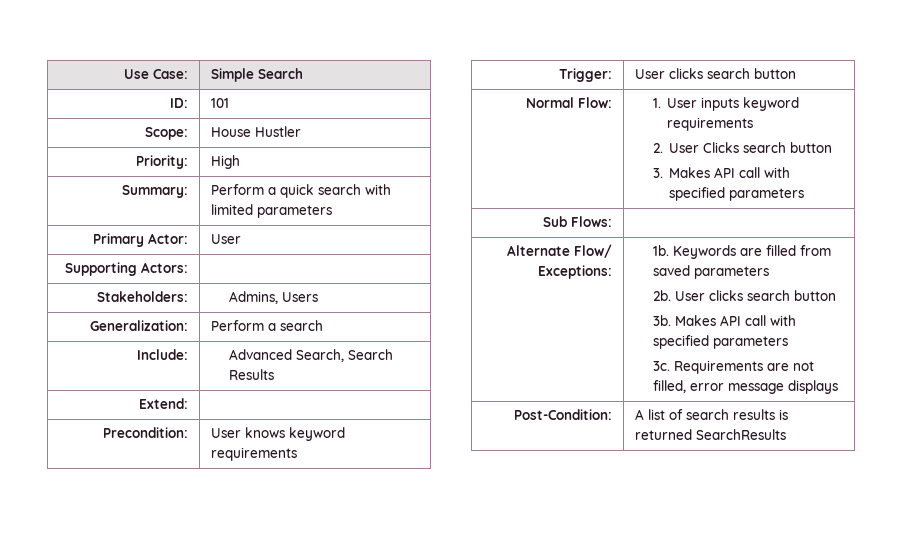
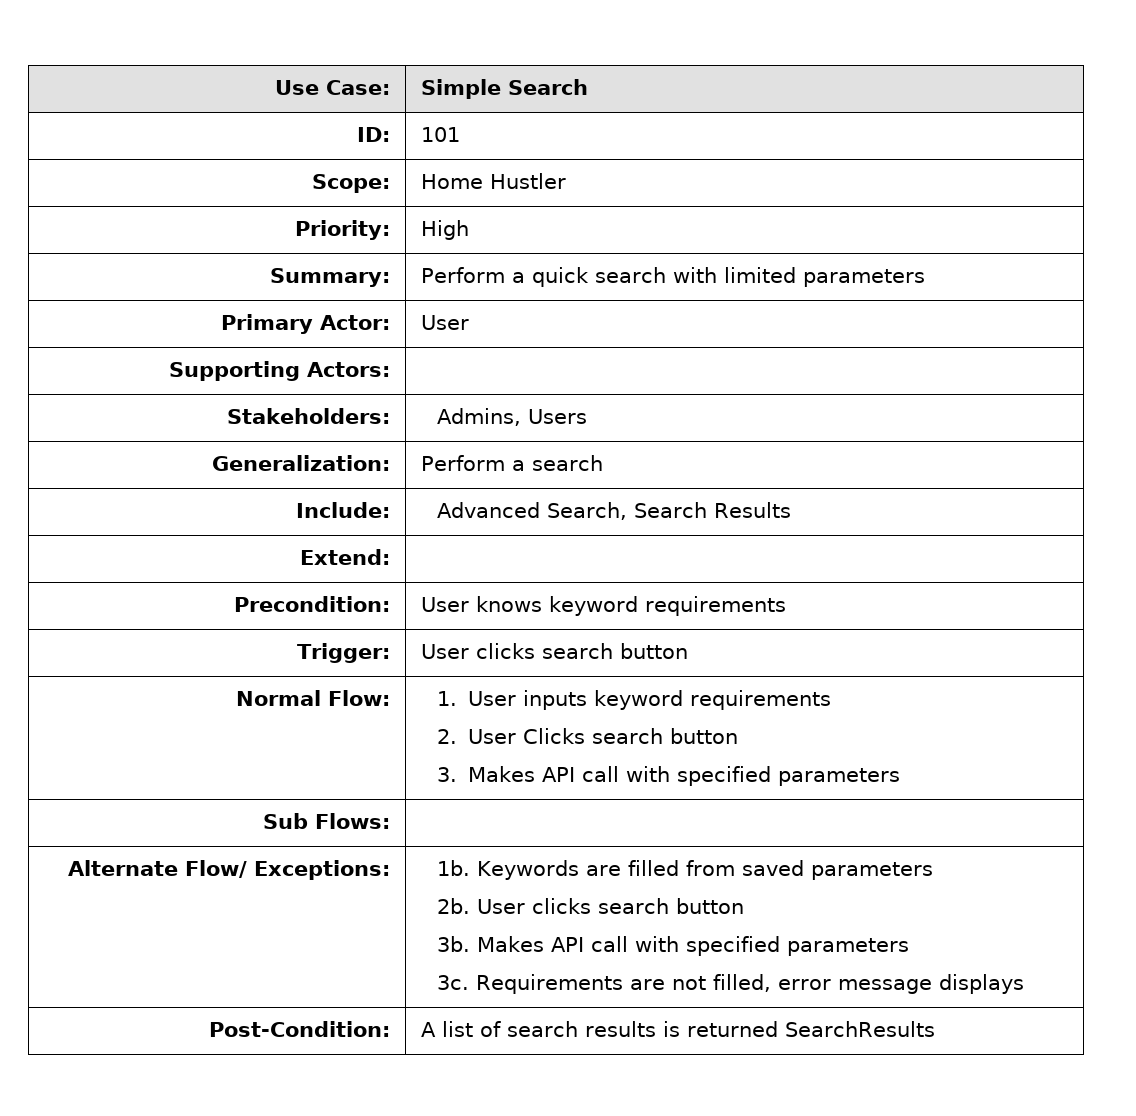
[210,127,251,137] House -> [420,174,483,189] Home

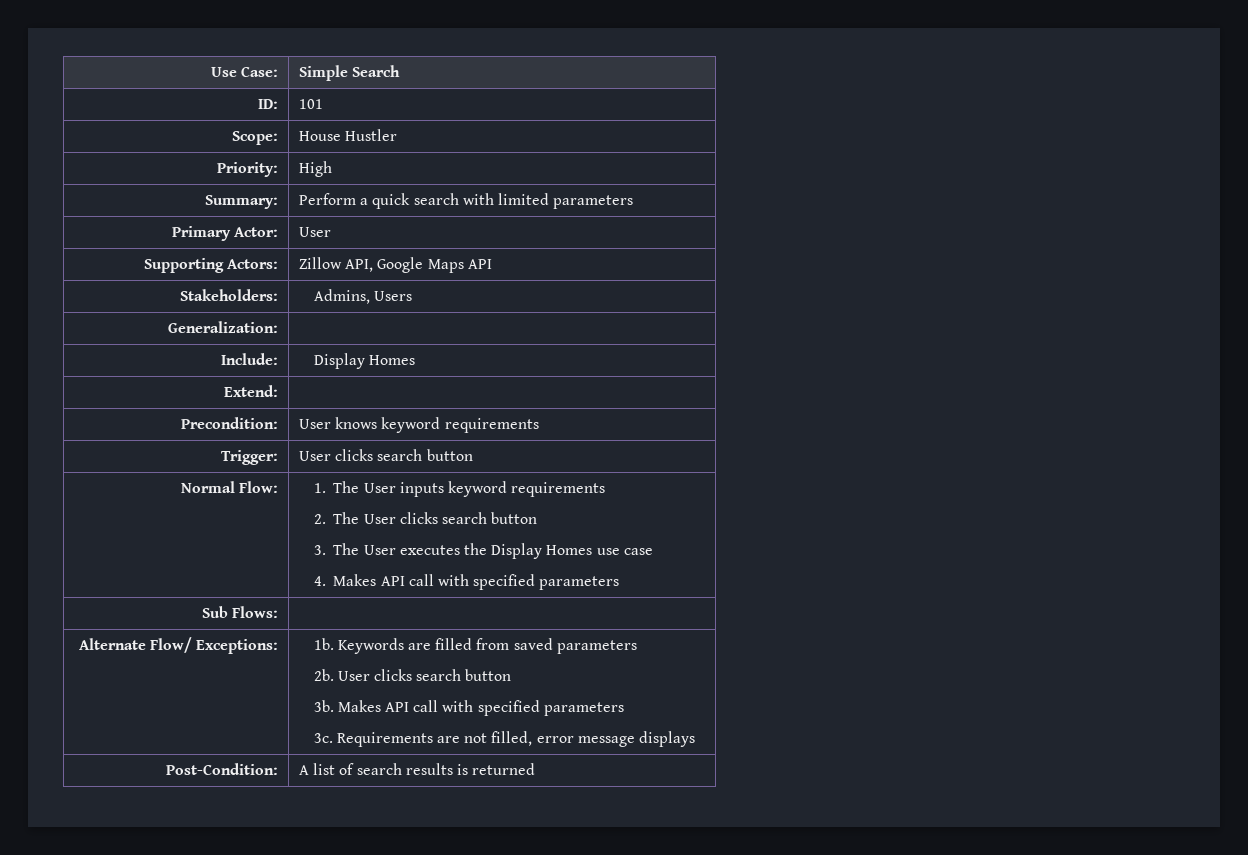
[420,174,483,189] Home -> [299,131,342,141] House
(391, 369) none -> [299,257,492,273] Zillow API, Google Maps API
[420,455,603,471] [296,502,391,518] [437,502,792,520] Perform a search // Include: | Advanced Search, Search Results -> [220,353,278,365] [313,353,415,369] // Include: | Display Homes
(458, 698) none -> [333,481,360,493] The
[467,728,585,744] User Clicks -> [333,512,438,524] The User clicks
(458, 774) none -> [333,543,653,559] [313,576,326,586] The User executes the Display Homes use case // 4.
[784,1021,935,1037] SearchResults -> (536, 769) none

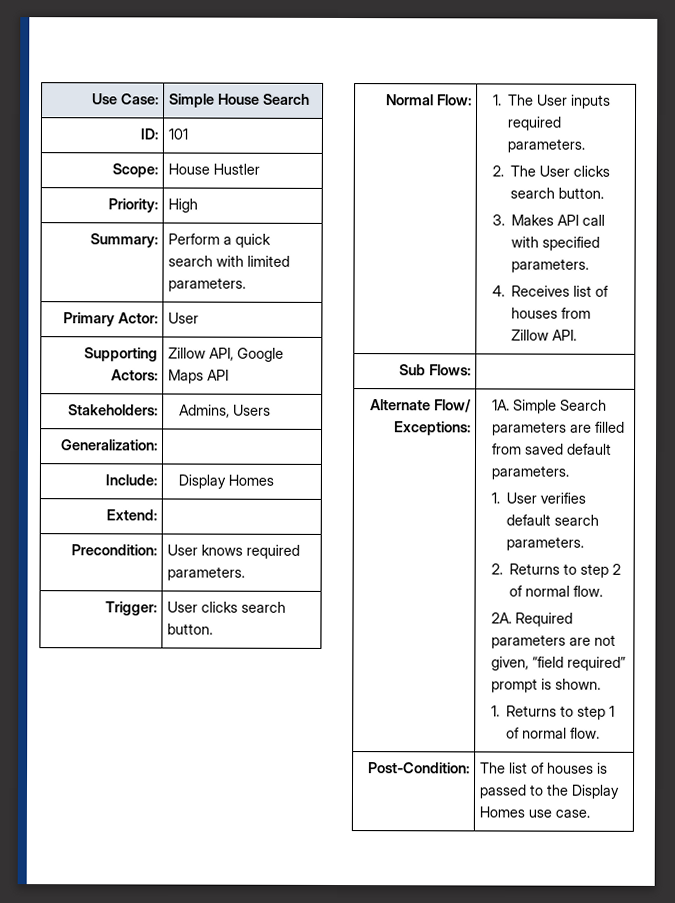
(349, 73) none -> [218,93,261,105] House
[553,195,634,209] parameters -> [168,277,247,292] parameters.
[381,417,539,433] keyword requirements -> [246,544,301,559] [167,566,246,581] required parameters.
[426,449,473,461] button -> [167,623,214,635] button.
[447,481,606,497] keyword requirements -> [506,116,561,131] [506,138,585,153] required parameters.
[491,512,538,524] [313,543,653,559] [313,574,620,590] button // 3. The User executes the Display Homes use case // 4. Makes API call with specified parameters -> [557,187,604,199] [491,214,605,226] [510,236,600,251] [510,258,589,273] [491,285,609,297] [510,307,591,319] [510,329,577,341] button. // 3. Makes API call with specified parameters. // 4. Receives list of houses from Zillow API.
[313,638,637,654] [313,669,512,681] [313,700,624,716] [313,731,695,747] 1b. Keywords are filled from saved parameters // 2b. User clicks search button // 3b. Makes API call with specified parameters // 3c. Requirements are not filled, error message displays -> [491,399,607,414] [491,421,625,436] [490,443,612,455] [490,465,569,480] [490,492,586,504] [505,514,599,526] [505,536,584,551] [490,563,621,578] [508,585,603,597] [490,612,573,627] [490,634,616,649] [490,656,626,671] [490,678,601,693] [490,705,615,720] [505,727,600,739] 1A. Simple Search parameters are filled from saved default parameters. // 1. User verifies default search parameters. // 2. Returns to step 2 of normal flow. // 2A. Required parameters are not given, “field required” prompt is shown. // 1. Returns to step 1 of normal flow.
[299,763,536,775] A list of search results is returned -> [480,762,609,774] [479,784,621,799] [479,806,591,818] The list of houses is passed to the Display Homes use case.

